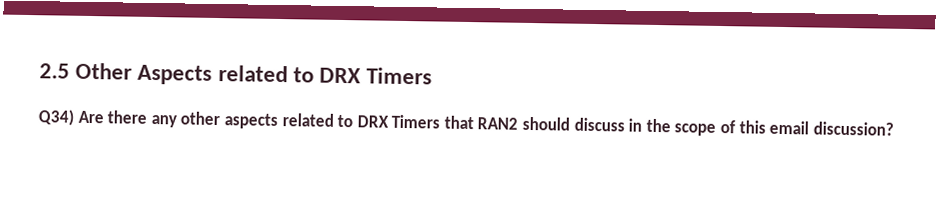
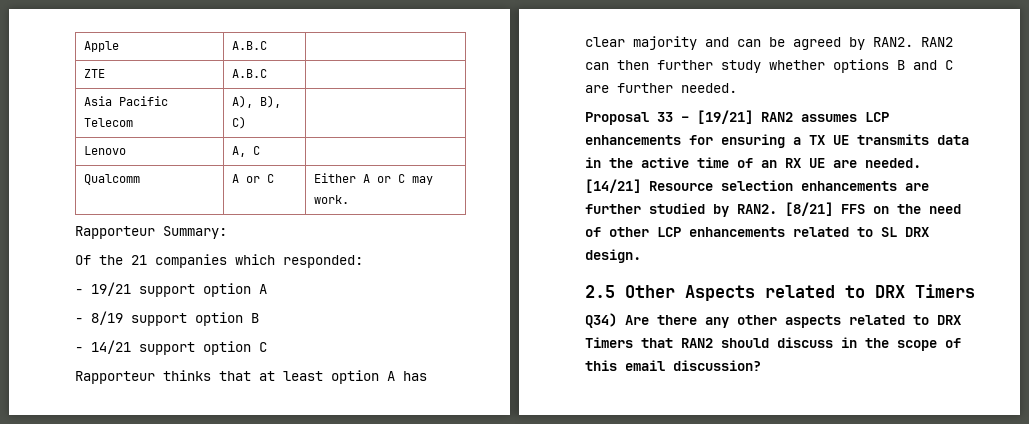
(39, 71) none -> [84,41,120,52] [232,41,268,50] [84,69,106,78] [232,69,268,78] [84,96,169,106] [84,118,134,127] [232,95,282,108] [232,116,247,129] [84,146,127,155] [232,146,261,157] [84,174,141,185] [232,174,275,183] [314,173,434,185] [314,195,350,204] [75,226,227,239] [75,254,363,268] [75,282,267,297] [75,311,259,326] [75,340,267,355] [75,370,427,384] [585,36,953,50] [585,59,953,73] [585,83,737,93] [585,110,889,125] [585,134,969,148] [585,157,921,168] [585,179,929,193] [585,202,961,217] [585,227,930,237] [585,249,641,263] Apple | A.B.C | // ZTE | A.B.C | // Asia Pacific Telecom | A), B), C) | // Lenovo | A, C | // Qualcomm | A or C | Either A or C may work. // Rapporteur Summary: // Of the 21 companies which responded: // - 19/21 support option A // - 8/19 support option B // - 14/21 support option C // Rapporteur thinks that at least option A has clear majority and can be agreed by RAN2. RAN2 can then further study whether options B and C are further needed. // Proposal 33 – [19/21] RAN2 assumes LCP enhancements for ensuring a TX UE transmits data in the active time of an RX UE are needed. [14/21] Resource selection enhancements are further studied by RAN2. [8/21] FFS on the need of other LCP enhancements related to SL DRX design. //

